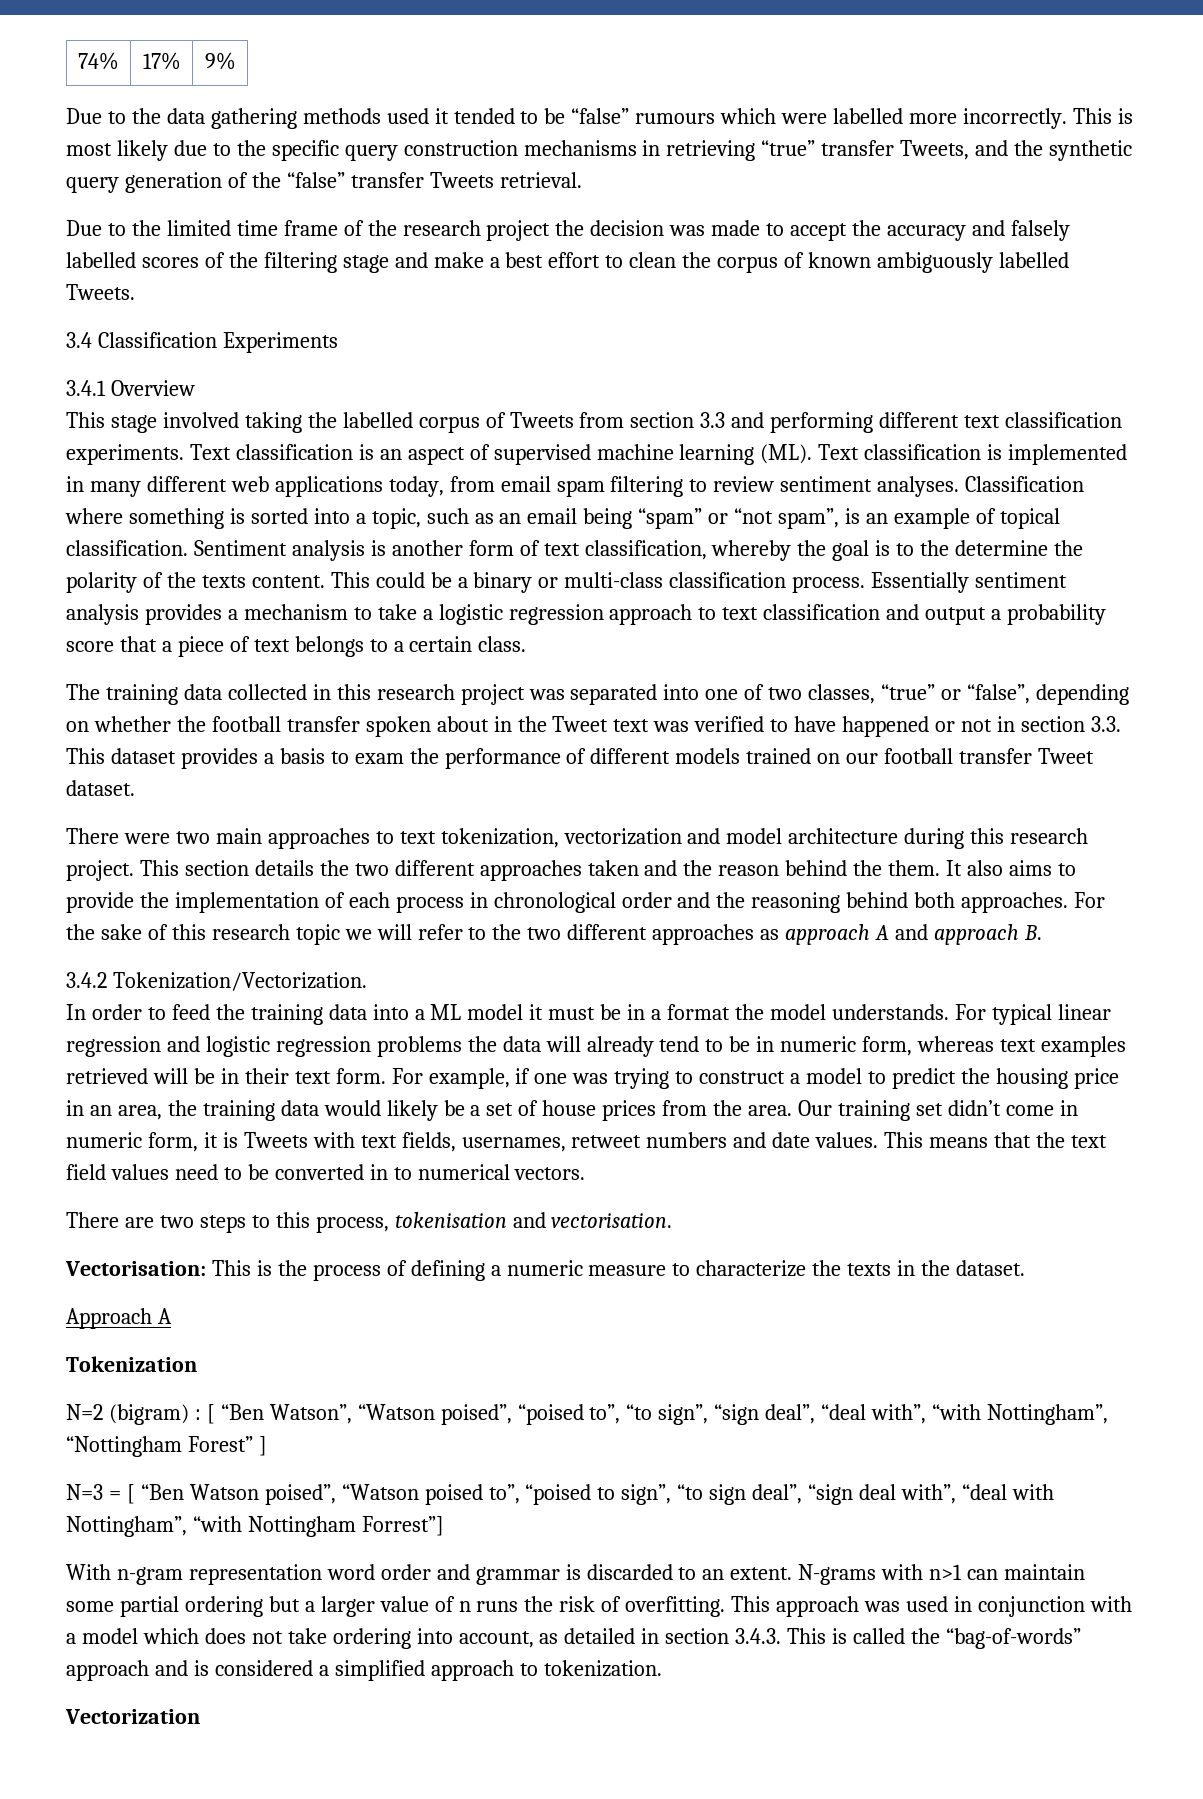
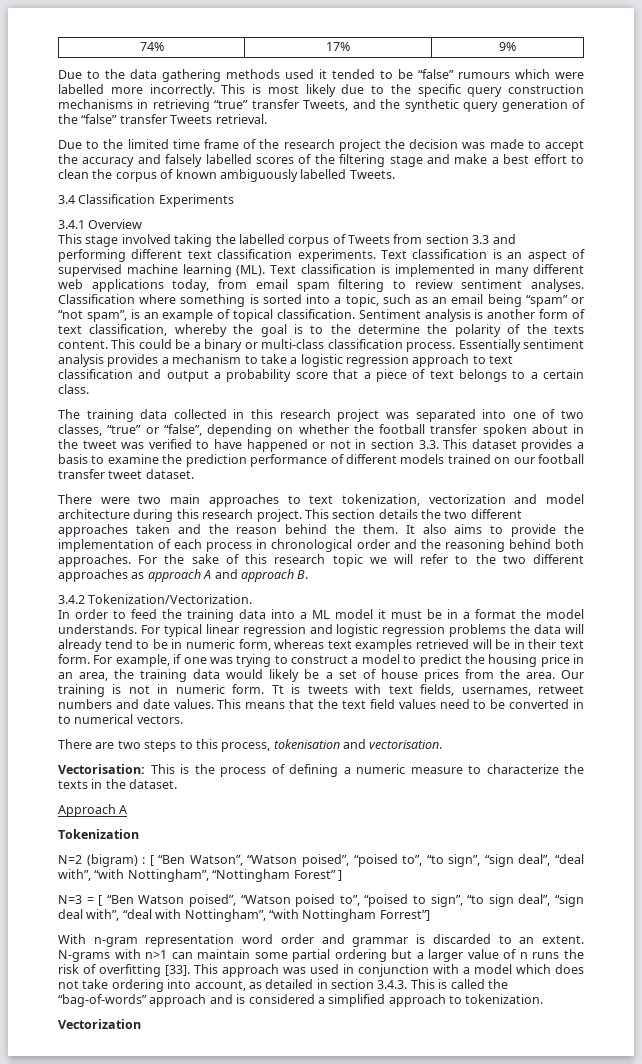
[552,716,650,732] Tweet text -> [82,440,117,449] tweet
[354,748,439,764] exam the -> [107,454,247,467] examine the prediction
[1037,748,1094,764] Tweet -> [108,470,143,479] tweet
[915,1100,1078,1116] [66,1132,308,1152] set didn’t come in numeric form, it is Tweets -> [112,684,348,694] is not in numeric form. Tt is tweets
[625,1596,726,1617] overfitting. -> [99,964,190,977] overfitting [33].

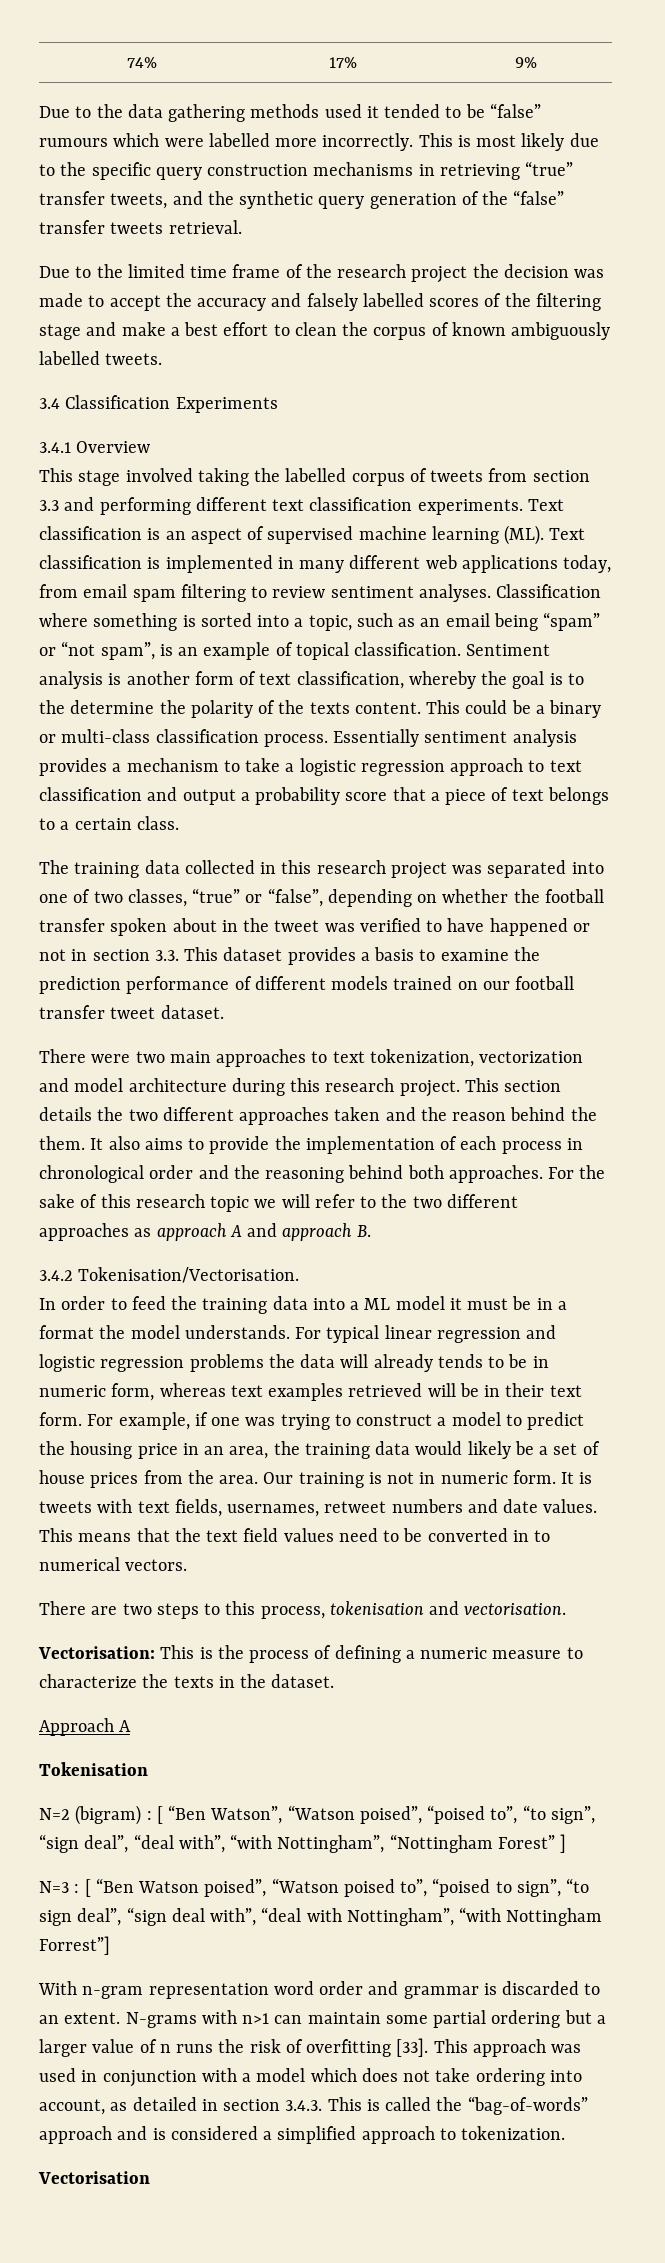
[303,100,349,111] Tweets, -> [110,193,168,209] tweets,
[170,115,213,124] Tweets -> [110,222,164,234] tweets
[349,170,395,179] Tweets. -> [105,353,163,365] tweets.
[348,235,390,244] Tweets -> [430,470,484,482] tweets
[88,594,253,604] Tokenization/Vectorization. -> [78,1267,300,1283] Tokenisation/Vectorisation.
[104,639,133,649] tend -> [437,1354,483,1368] tends
[271,685,284,694] Tt -> [561,1472,575,1484] It
[58,829,139,839] Tokenization -> [39,1762,148,1776] Tokenisation
[86,897,94,904] = -> [74,1884,80,1893] :
[58,1019,141,1029] Vectorization -> [38,2171,150,2184] Vectorisation

